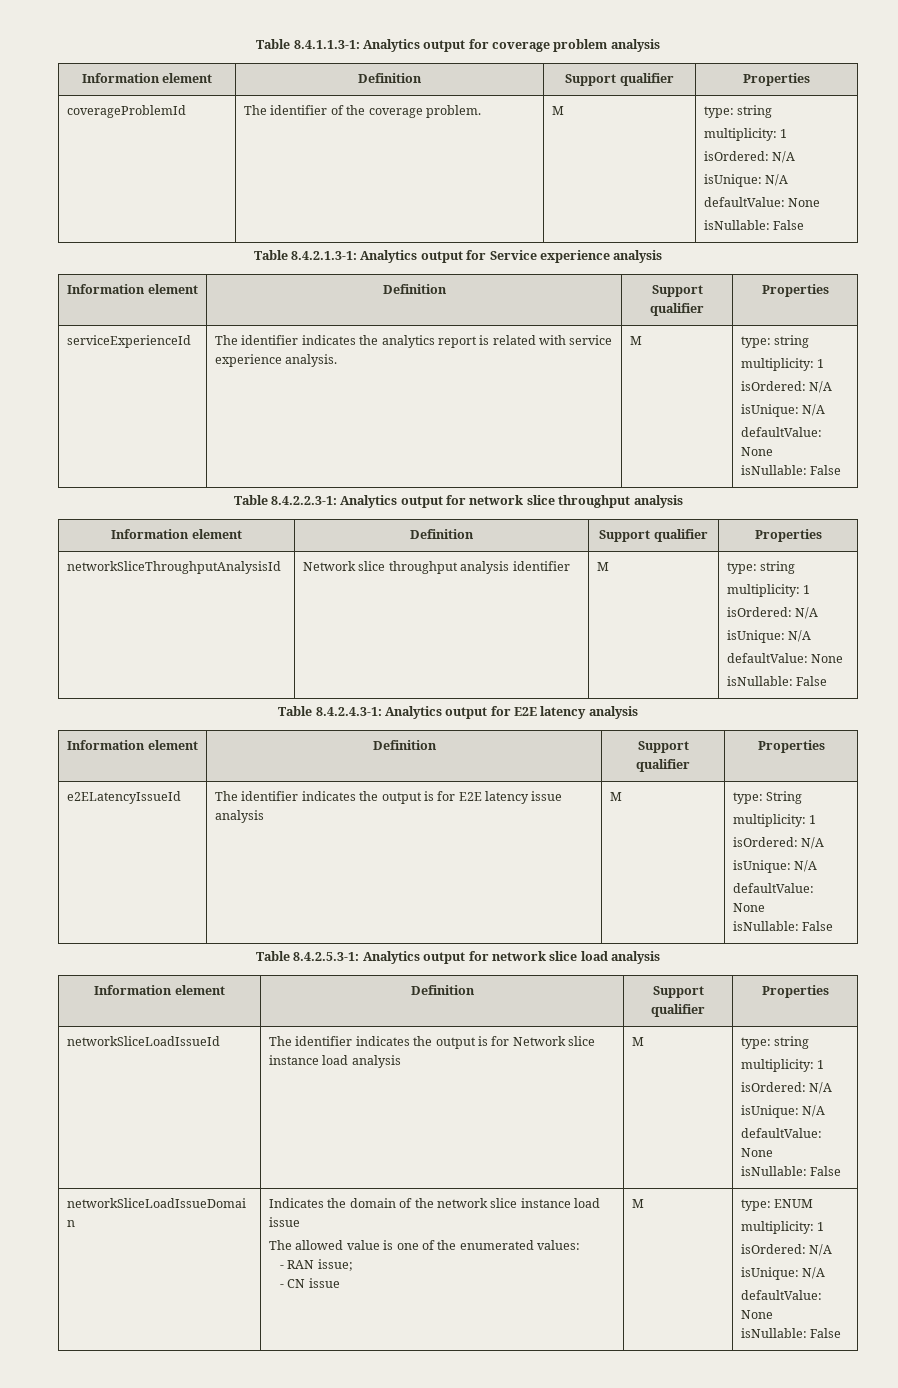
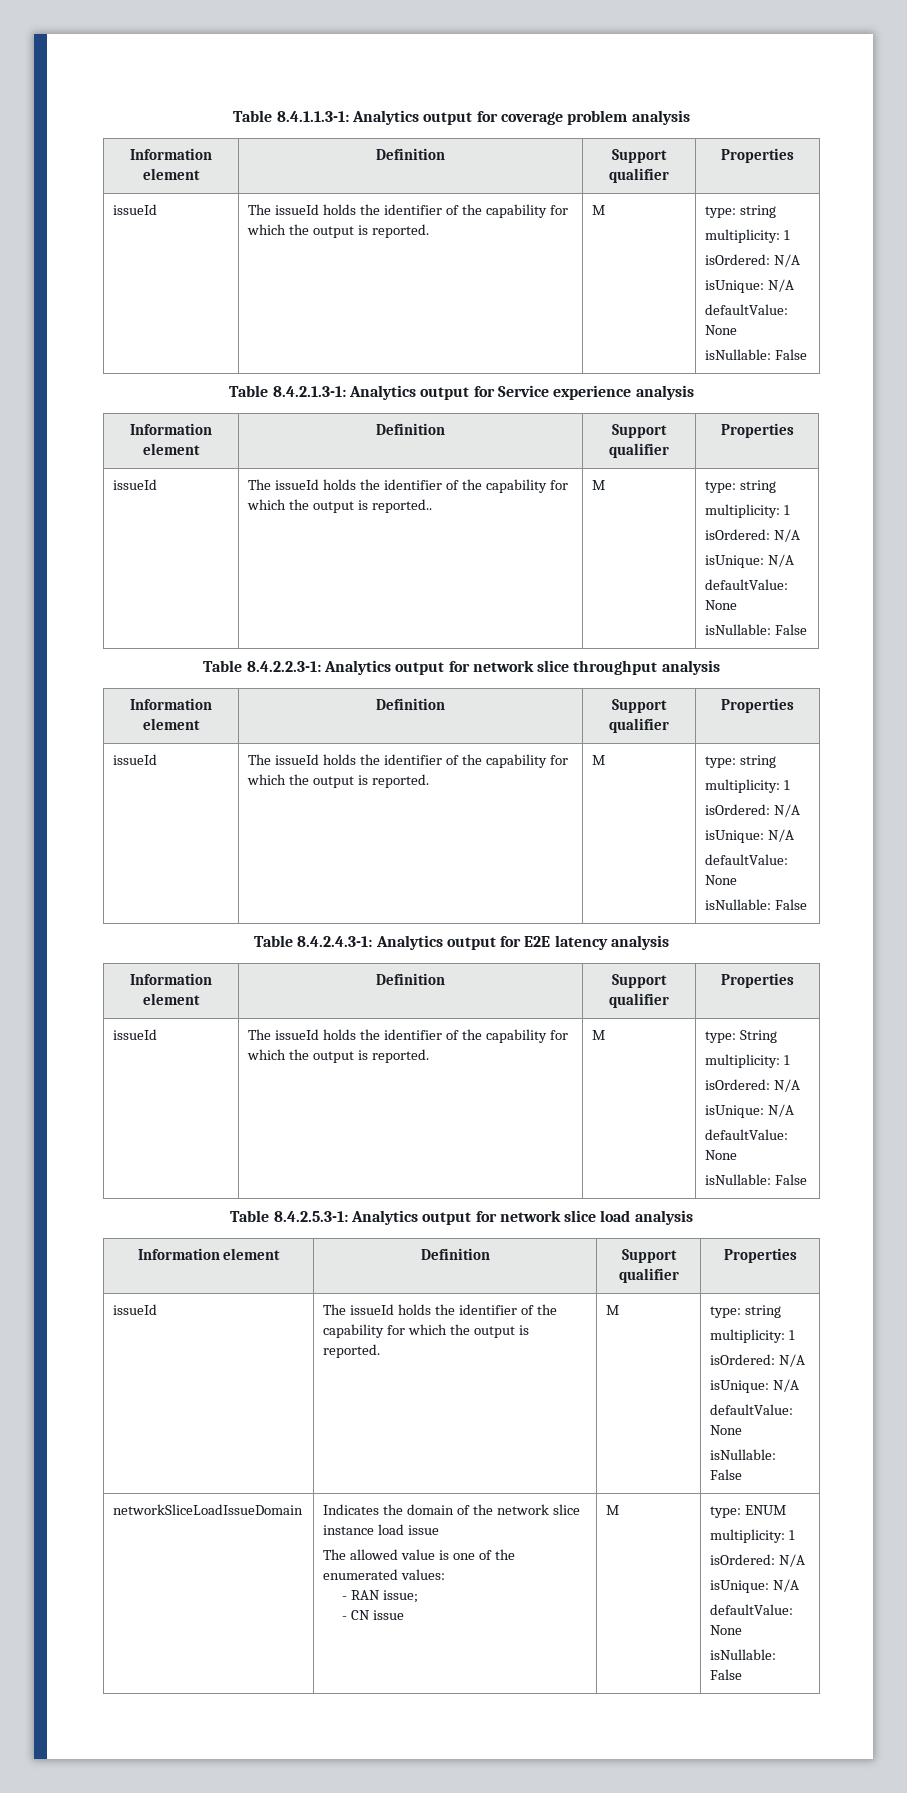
[67,105,187,118] [244,105,481,118] coverageProblemId | The identifier of the coverage problem. -> [113,204,158,215] [248,204,568,218] [247,224,429,238] issueId | The issueId holds the identifier of the capability for which the output is reported.
[67,335,192,348] [215,335,613,348] [215,354,338,367] serviceExperienceId | The identifier indicates the analytics report is related with service experience analysis. -> [113,479,158,490] [248,479,568,493] [247,499,432,513] issueId | The issueId holds the identifier of the capability for which the output is reported..
[67,561,282,574] [303,561,570,574] networkSliceThroughputAnalysisId | Network slice throughput analysis identifier -> [113,754,158,765] [248,754,568,768] [247,774,429,788] issueId | The issueId holds the identifier of the capability for which the output is reported.
[67,791,182,804] [215,791,563,804] [215,810,265,823] e2ELatencyIssueId | The identifier indicates the output is for E2E latency issue analysis -> [113,1029,158,1040] [248,1029,568,1043] [247,1049,429,1063] issueId | The issueId holds the identifier of the capability for which the output is reported.
[67,1036,221,1046] [269,1036,596,1049] [269,1055,401,1068] networkSliceLoadIssueId | The identifier indicates the output is for Network slice instance load analysis -> [113,1304,158,1315] [323,1304,557,1315] [323,1324,529,1338] [323,1344,381,1358] issueId | The issueId holds the identifier of the capability for which the output is reported.

